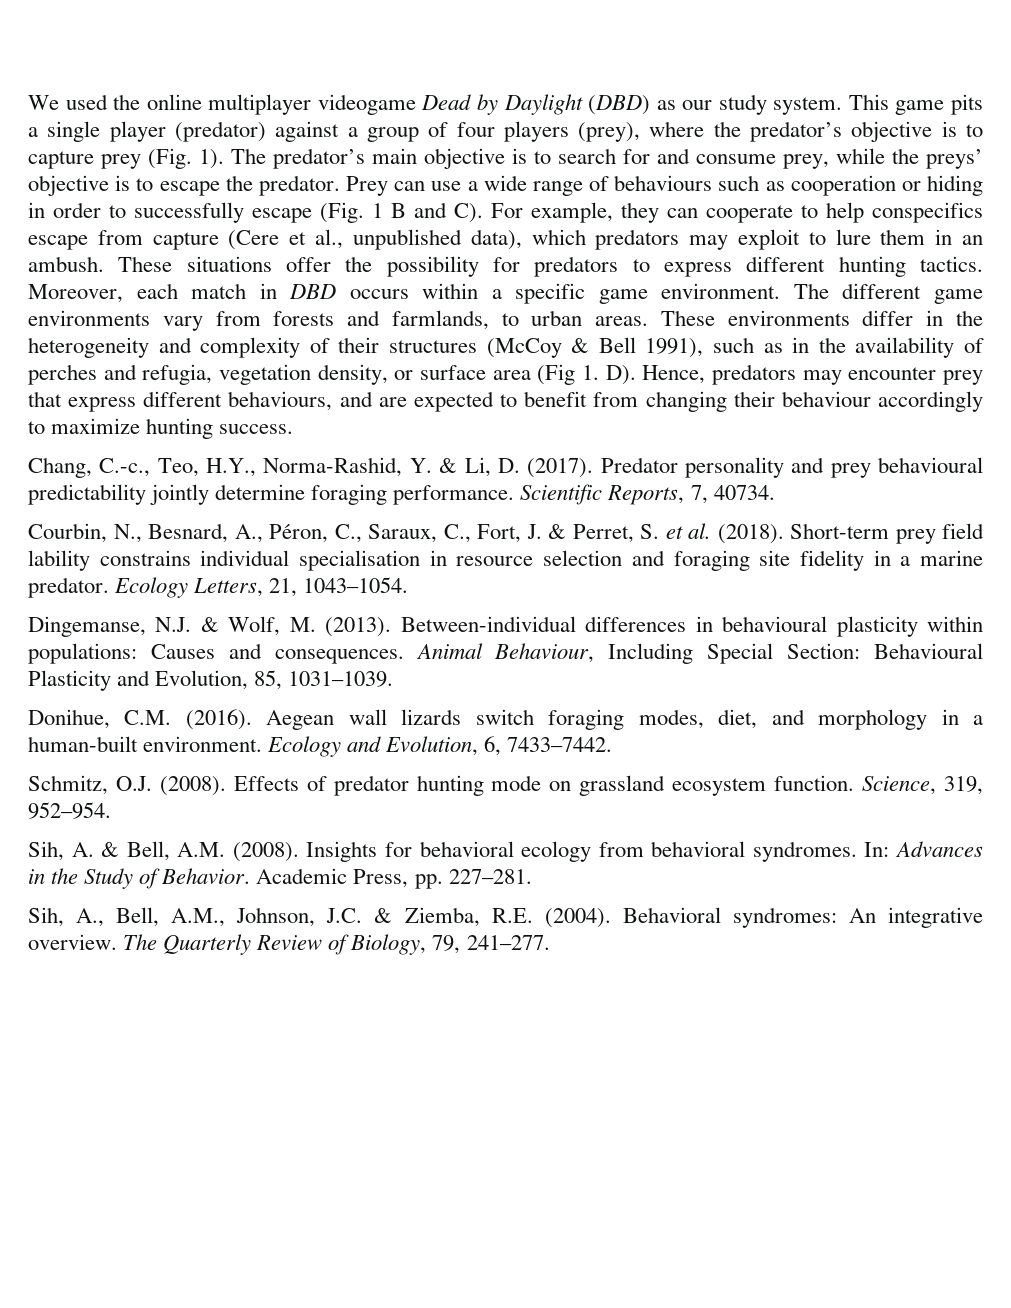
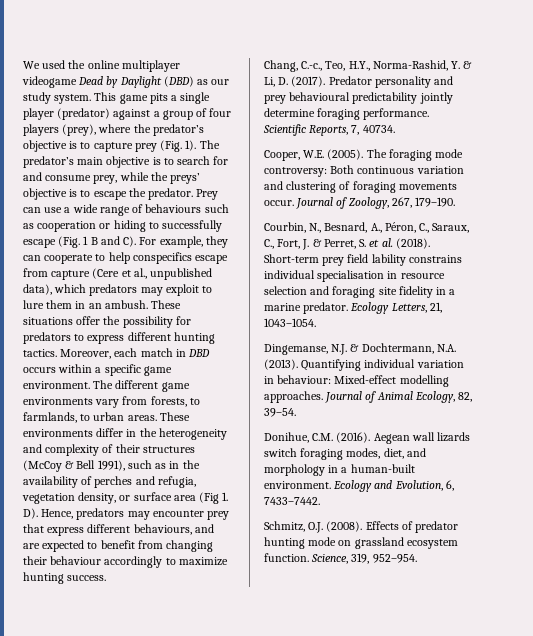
[28,202,101,218] in order -> (146, 226) none
[273,310,381,326] forests and -> [150,396,200,407] forests, to
(775, 492) none -> [264,149,464,161] [264,165,464,177] [264,181,457,193] [264,197,456,209] // Cooper, W.E. (2005). The foraging mode controversy: Both continuous variation and clustering of foraging movements occur. Journal of Zoology, 267, 179–190.
[228,616,984,637] [28,643,984,664] [28,670,394,691] Wolf, M. (2013). Between-individual differences in behavioural plasticity within populations: Causes and consequences. Animal Behaviour, Including Special Section: Behavioural Plasticity and Evolution, 85, 1031–1039. -> [361,343,456,354] [264,359,464,371] [264,375,449,387] [264,391,473,403] [264,408,296,417] Dochtermann, N.A. (2013). Quantifying individual variation in behaviour: Mixed-effect modelling approaches. Journal of Animal Ecology, 82, 39–54.
[28,841,983,862] [28,868,532,889] [28,907,984,928] [28,934,550,955] // Sih, A. & Bell, A.M. (2008). Insights for behavioral ecology from behavioral syndromes. In: Advances in the Study of Behavior. Academic Press, pp. 227–281. // Sih, A., Bell, A.M., Johnson, J.C. & Ziemba, R.E. (2004). Behavioral syndromes: An integrative overview. The Quarterly Review of Biology, 79, 241–277. -> (417, 558) none

